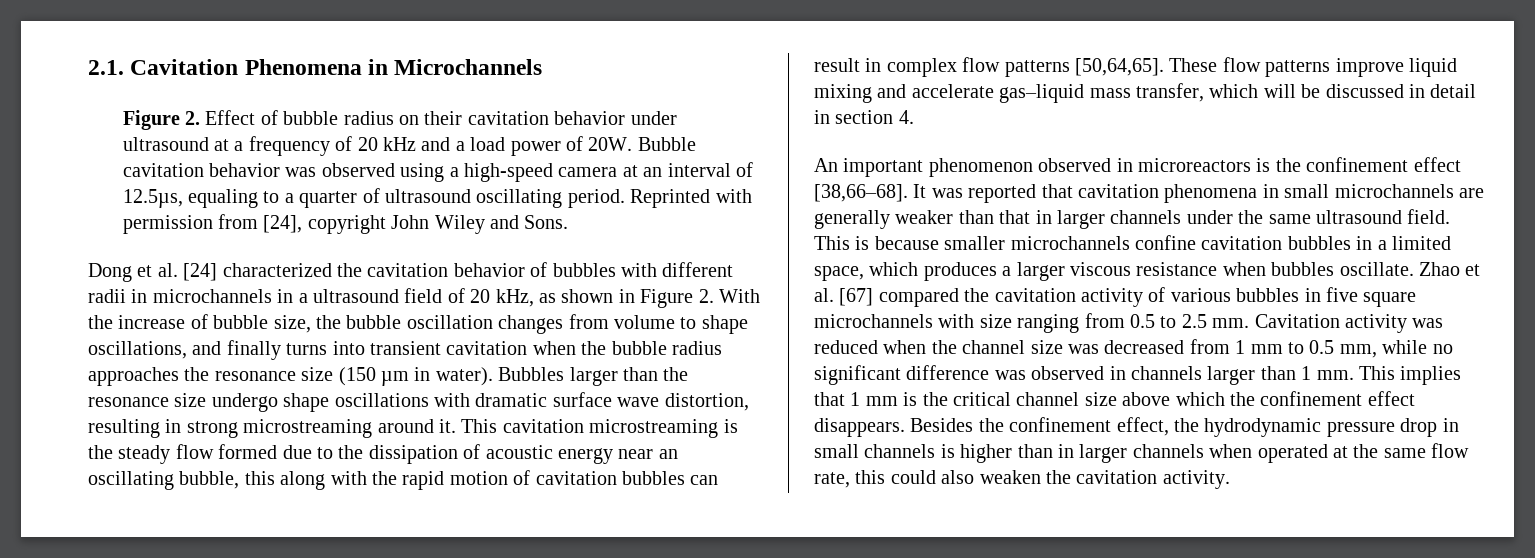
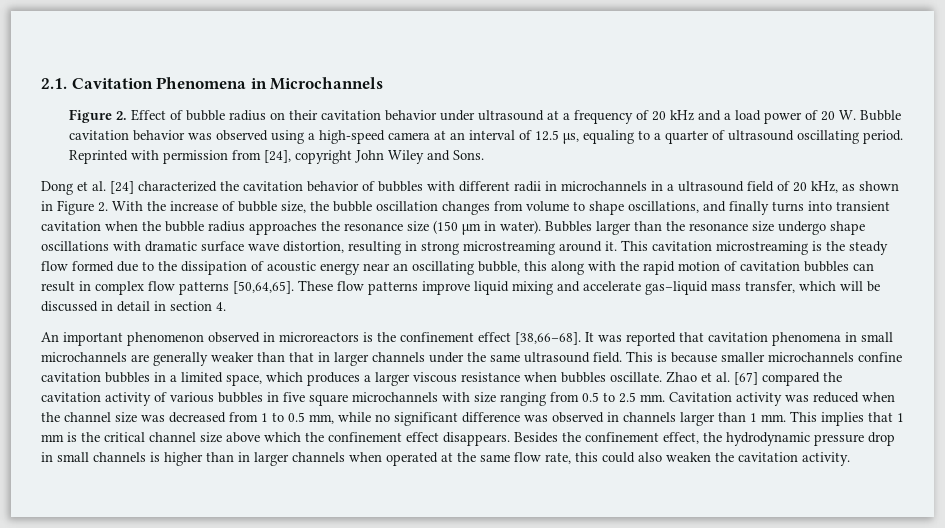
[588,137,633,151] 20W. -> [821,110,857,121] 20 W.
[122,189,183,208] 12.5µs, -> [535,130,580,144] 12.5 µs,
[1250,344,1283,354] mm -> (268, 417) none

